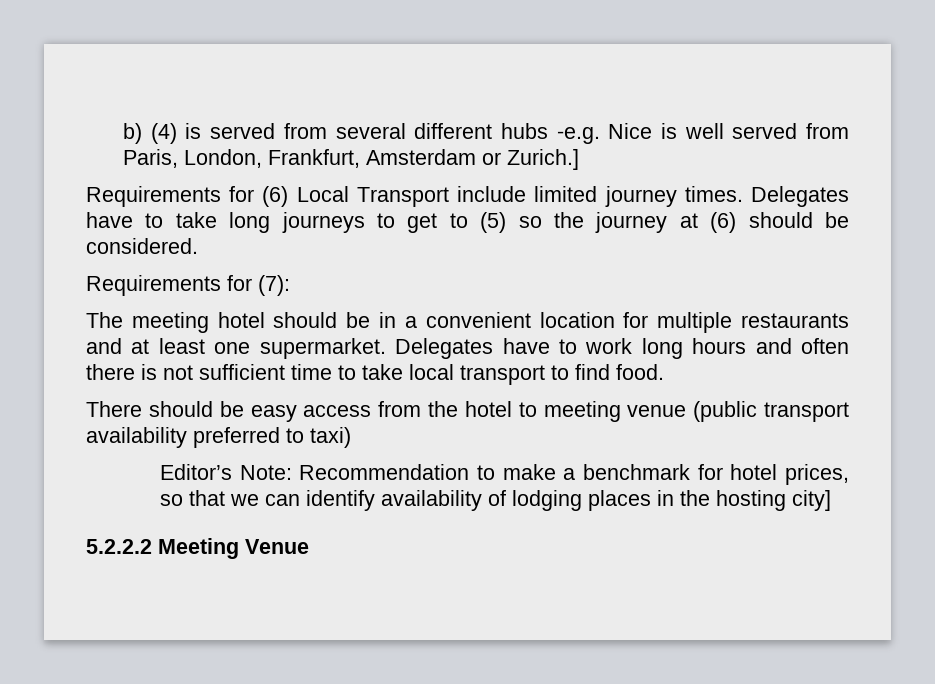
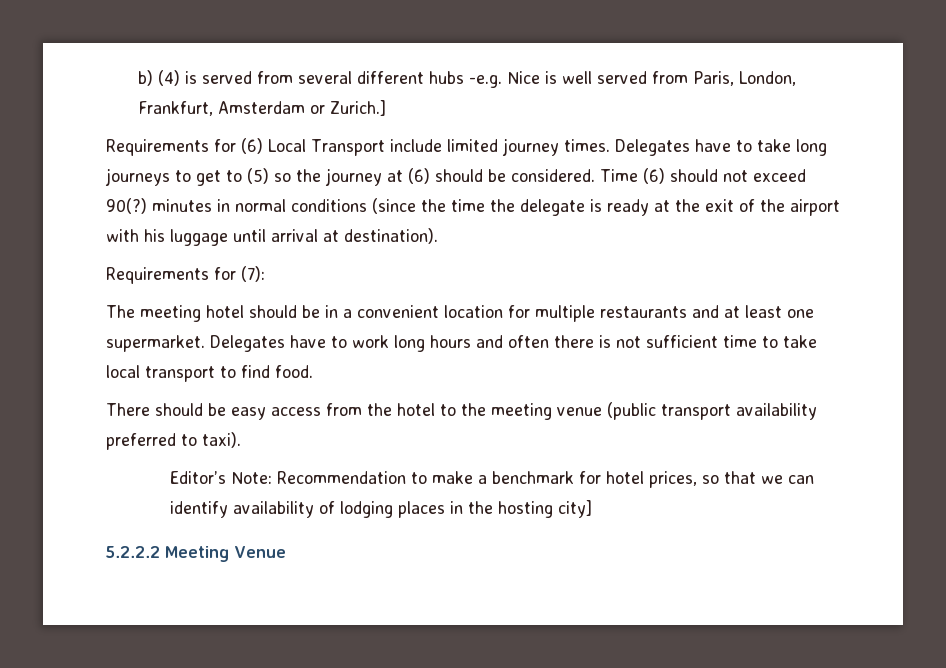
(198, 246) none -> [600,168,806,184] [106,198,840,216] [106,228,438,246] Time (6) should not exceed 90(?) minutes in normal conditions (since the time the delegate is ready at the exit of the airport with his luggage until arrival at destination).
(537, 409) none -> [461,403,486,416] the
[310,427,351,448] taxi) -> [202,432,241,448] taxi).

